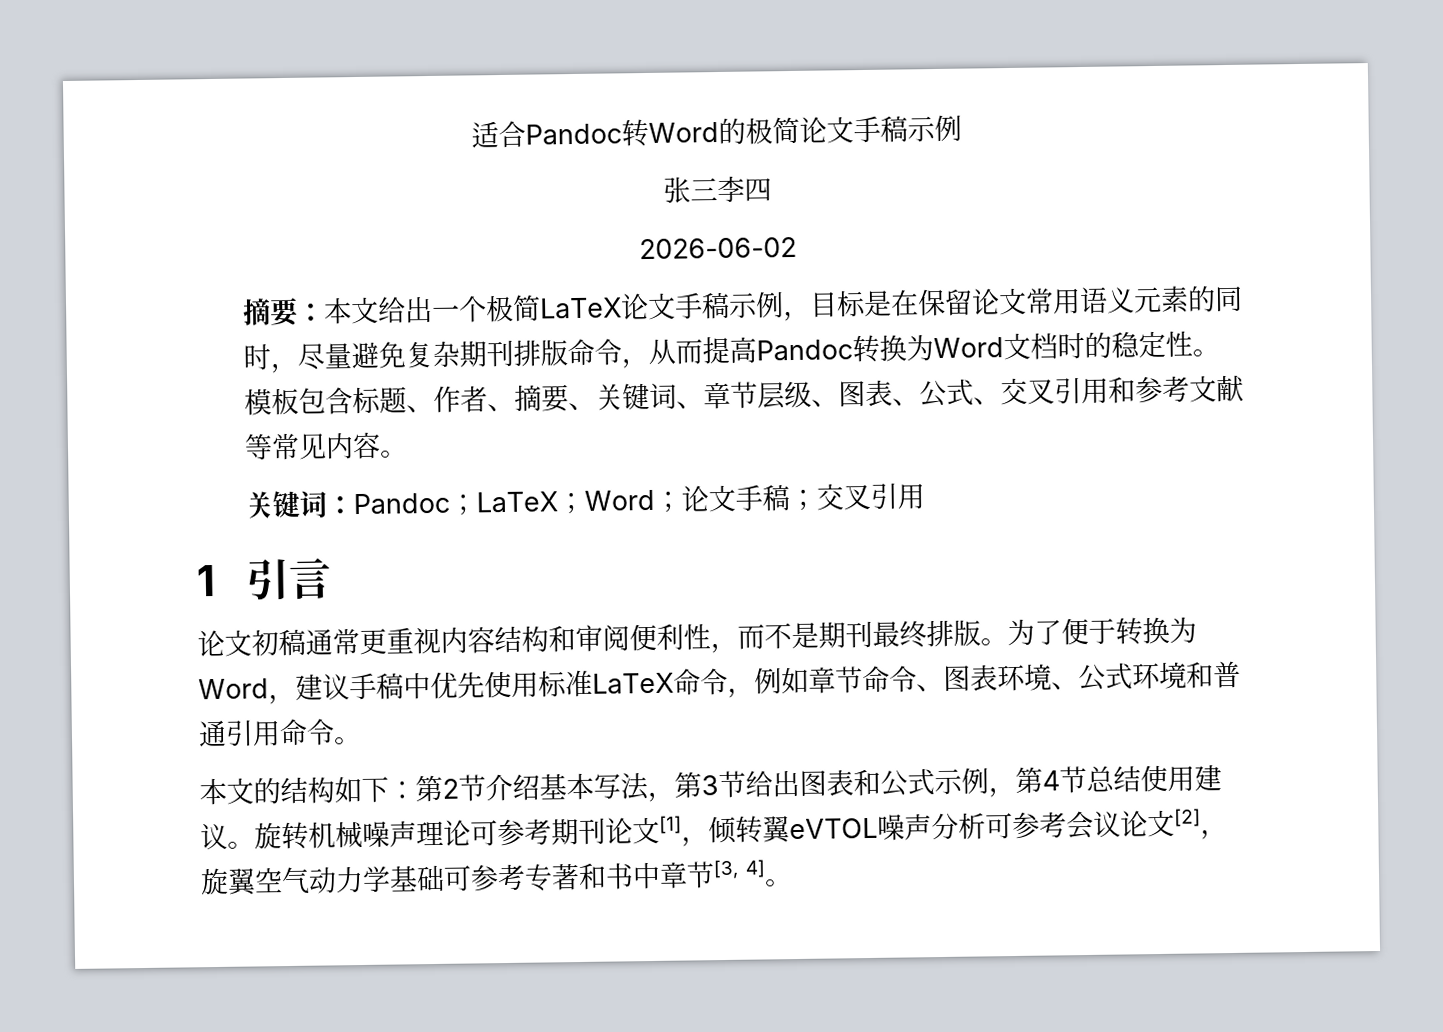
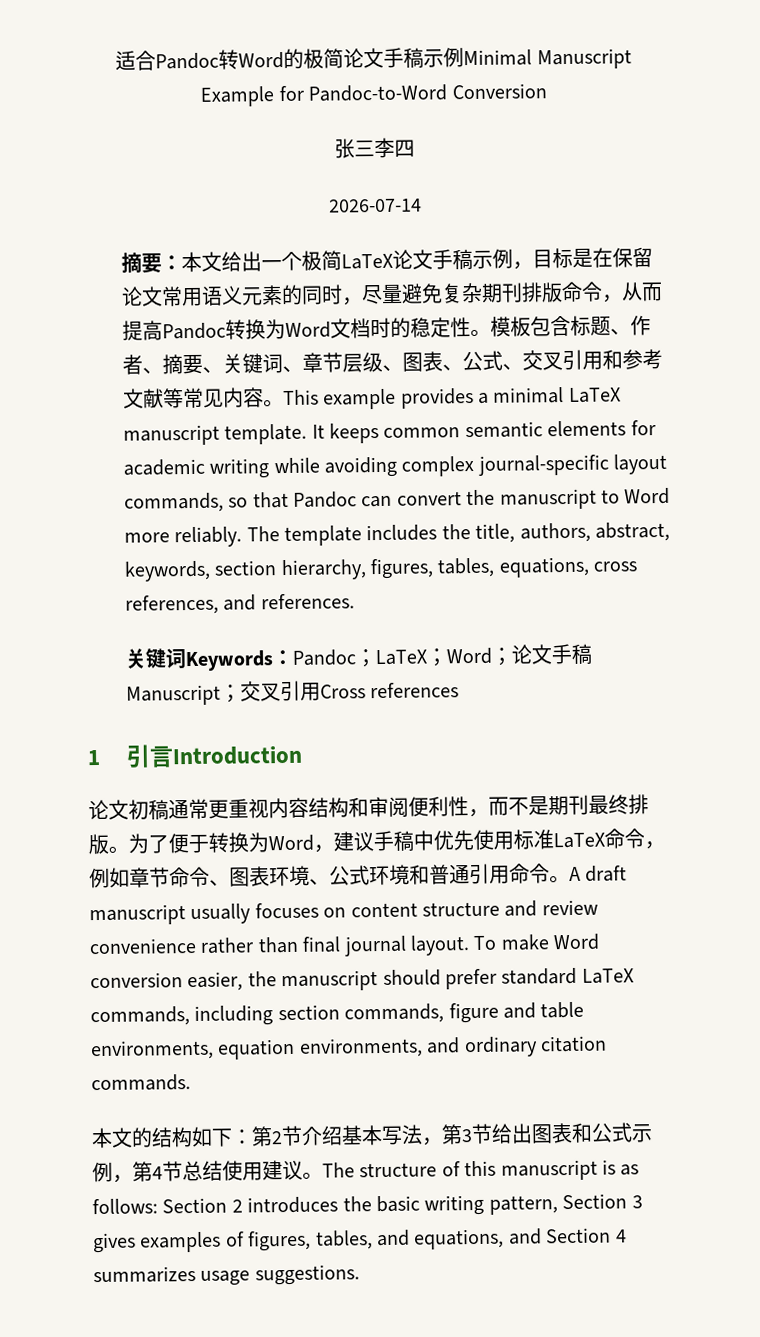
(962, 128) none -> [463,48,632,70] [200,83,547,107] Minimal Manuscript Example for Pandoc-to-Word Conversion
[639,236,797,260] 2026-06-02 -> [329,198,422,213] 2026-07-14
[245,490,328,519] // 关键词 -> [282,387,621,410] [122,420,656,446] [122,453,668,479] [123,487,671,513] [123,521,670,548] [123,556,638,582] [124,593,355,615] [124,648,274,672] This example provides a minimal LaTeX manuscript template. It keeps common semantic elements for academic writing while avoiding complex journal-specific layout commands, so that Pandoc can convert the manuscript to Word more reliably. The template includes the title, authors, abstract, keywords, section hierarchy, figures, tables, equations, cross references, and references. // 关键词Keywords
(791, 498) none -> [125,684,221,706] Manuscript
(926, 496) none -> [319,682,460,699] Cross references
(333, 578) none -> [171,745,303,766] Introduction
(362, 740) none -> [569,865,628,882] [89,899,598,926] [89,933,601,957] [90,967,634,992] [90,1001,585,1027] [90,1035,607,1061] [91,1074,191,1092] A draft manuscript usually focuses on content structure and review convenience rather than final journal layout. To make Word conversion easier, the manuscript should prefer standard LaTeX commands, including section commands, figure and table environments, equation environments, and ordinary citation commands.
[254,815,682,850] [681,808,1201,847] [1200,829,1228,840] [200,859,765,896] [765,879,793,887] 旋转机械噪声理论可参考期刊论文[1]，倾转翼eVTOL噪声分析可参考会议论文[2]，旋翼空气动力学基础可参考专著和书中章节[3, 4]。 -> [322,1159,640,1181] [92,1193,643,1216] [92,1227,627,1254] [93,1264,360,1286] The structure of this manuscript is as follows: Section 2 introduces the basic writing pattern, Section 3 gives examples of figures, tables, and equations, and Section 4 summarizes usage suggestions.

